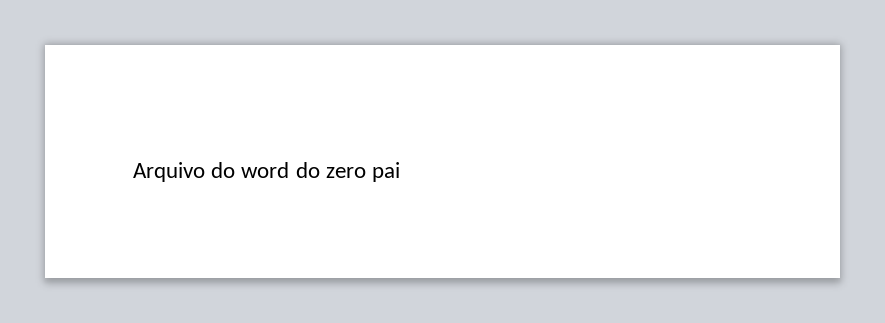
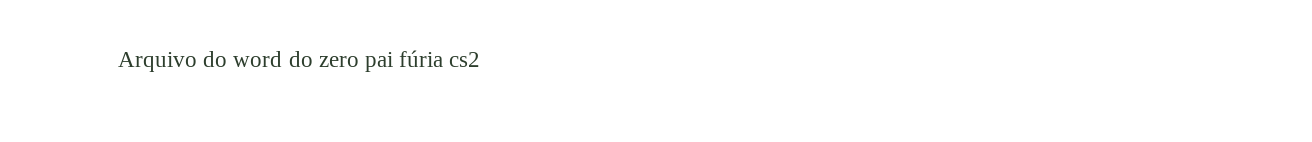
(401, 172) none -> [399,50,481,67] fúria cs2

